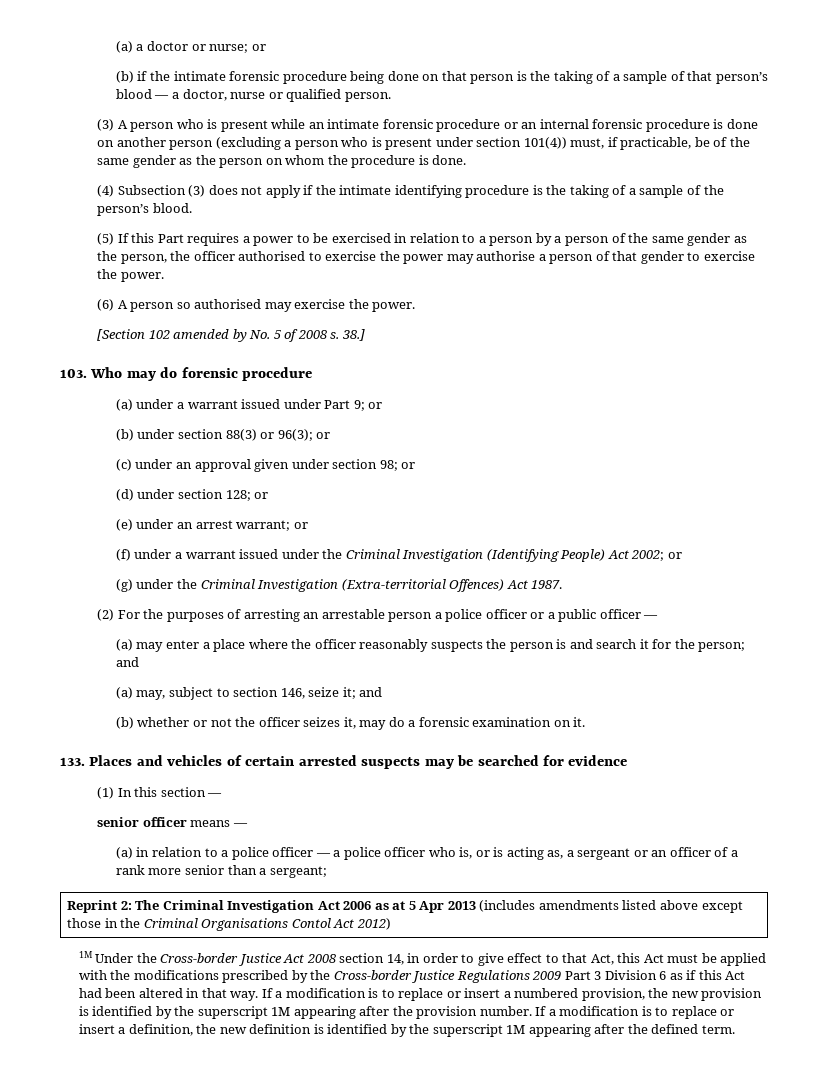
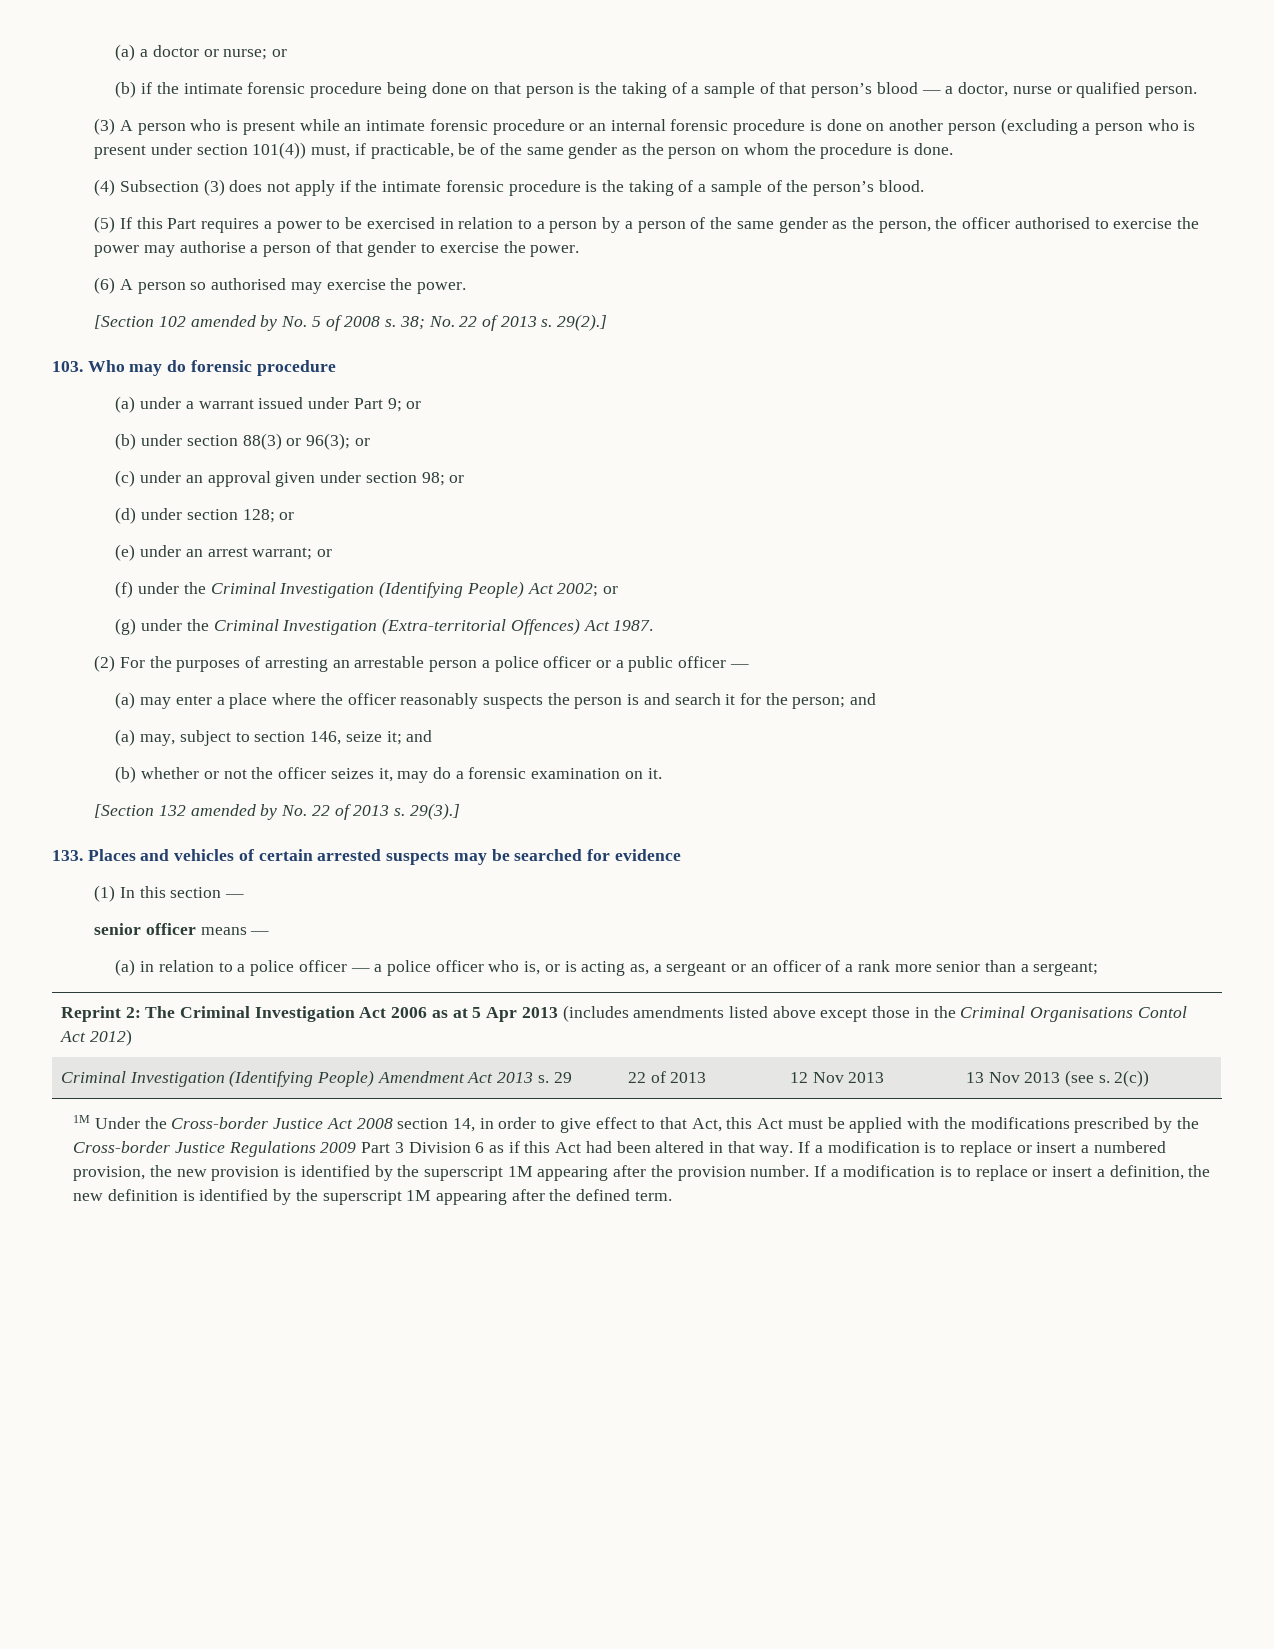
[394,185,462,198] identifying -> [445,180,504,192] forensic
[341,329,365,341] 38.] -> [399,314,608,331] 38; No. 22 of 2013 s. 29(2).]
[174,549,319,559] a warrant issued under -> (180, 588) none
(586, 722) none -> [94,803,460,820] // [Section 132 amended by No. 22 of 2013 s. 29(3).]
(391, 924) none -> [60,1070,572,1087] [627,1071,707,1083] [789,1072,885,1083] [965,1070,1150,1087] // Criminal Investigation (Identifying People) Amendment Act 2013 s. 29 | 22 of 2013 | 12 Nov 2013 | 13 Nov 2013 (see s. 2(c))

